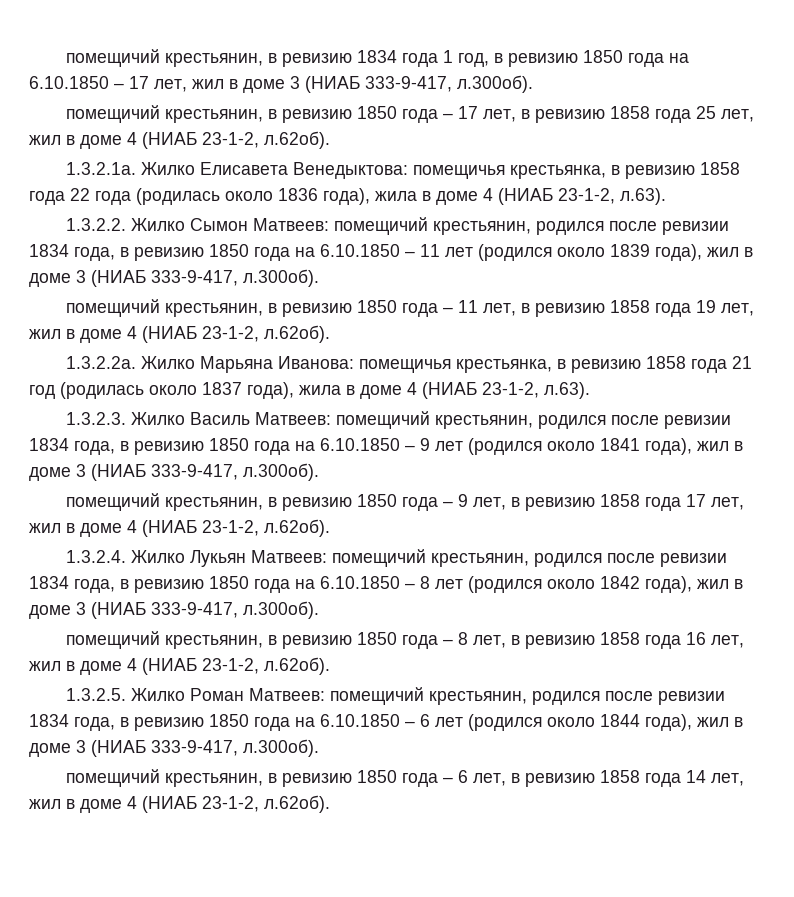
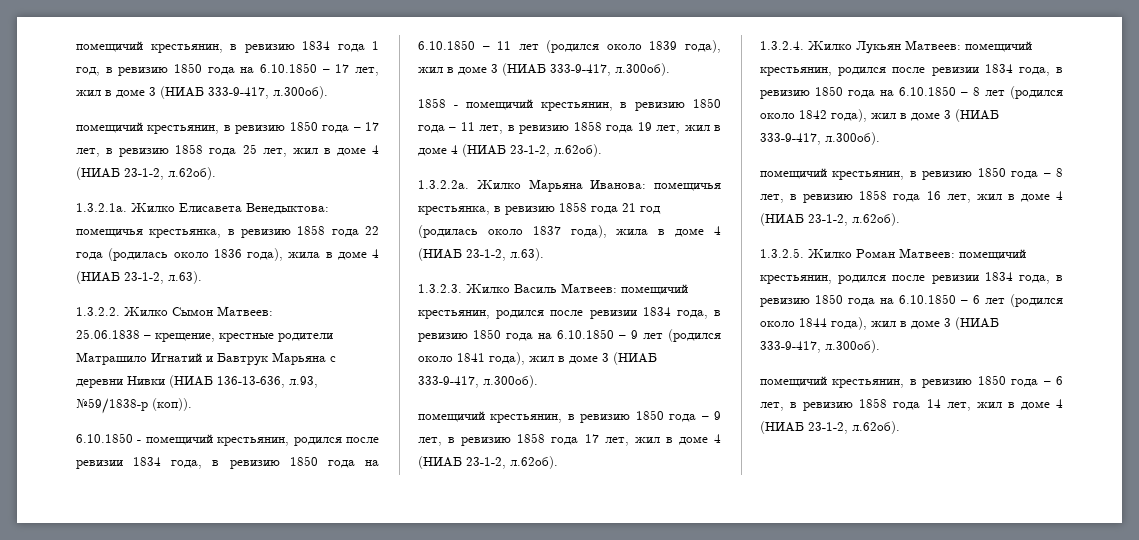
(329, 224) none -> [76,329,333,342] [76,352,336,366] [76,375,318,388] [76,398,192,414] [76,433,142,443] // 25.06.1838 – крещение, крестные родители Матрашило Игнатий и Бавтрук Марьяна с деревни Нивки (НИАБ 136-13-636, л.93, №59/1838-р (коп)). // 6.10.1850 -
(319, 278) none -> [418,98,458,108] 1858 -

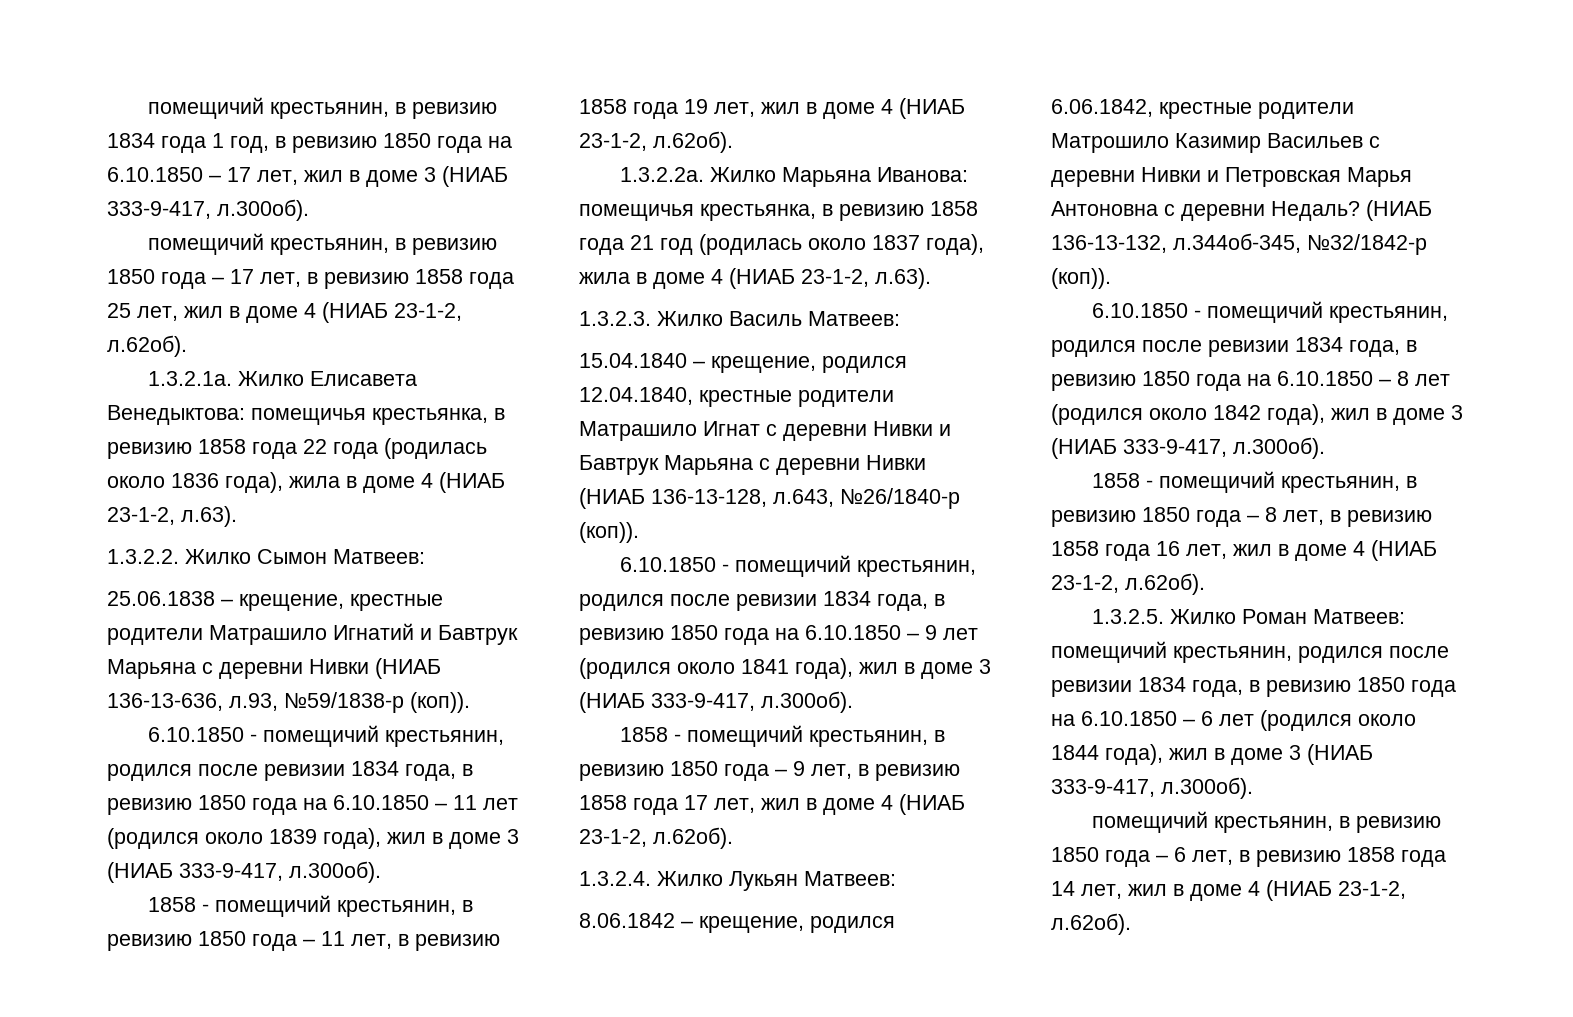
(617, 288) none -> [579,353,907,373] [579,387,894,407] [579,421,951,441] [579,455,926,475] [579,488,960,509] [579,522,639,543] [619,557,729,572] // 15.04.1840 – крещение, родился 12.04.1840, крестные родители Матрашило Игнат с деревни Нивки и Бавтрук Марьяна с деревни Нивки (НИАБ 136-13-128, л.643, №26/1840-р (коп)). // 6.10.1850 -
(538, 381) none -> [619,727,681,742] 1858 -
(961, 45) none -> [579,913,895,933] [1051,99,1354,119] [1051,133,1380,153] [1051,167,1412,187] [1051,200,1432,221] [1051,233,1427,255] [1051,268,1111,289] [1091,303,1201,318] // 8.06.1842 – крещение, родился 6.06.1842, крестные родители Матрошило Казимир Васильев с деревни Нивки и Петровская Марья Антоновна с деревни Недаль? (НИАБ 136-13-132, л.344об-345, №32/1842-р (коп)). // 6.10.1850 -
(880, 138) none -> [1091,473,1153,488] 1858 -

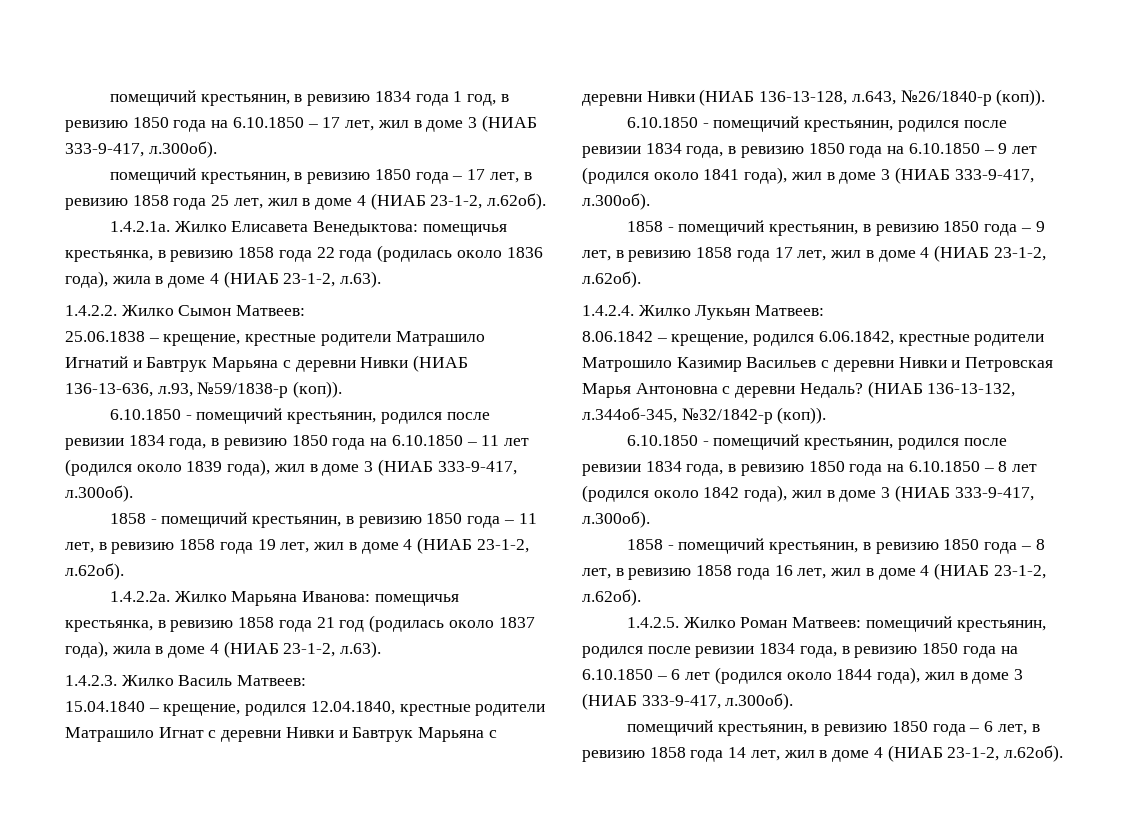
[147,371,232,386] 1.3.2.1а. -> [109,221,170,232] 1.4.2.1а.
[107,549,179,564] 1.3.2.2. -> [65,305,117,316] 1.4.2.2.
[619,167,704,182] 1.3.2.2а. -> [109,591,170,602] 1.4.2.2а.
[579,311,651,326] 1.3.2.3. -> [65,675,117,686] 1.4.2.3.
[579,871,651,886] 1.3.2.4. -> [582,305,634,316] 1.4.2.4.
[1091,609,1164,624] 1.3.2.5. -> [626,617,679,628] 1.4.2.5.

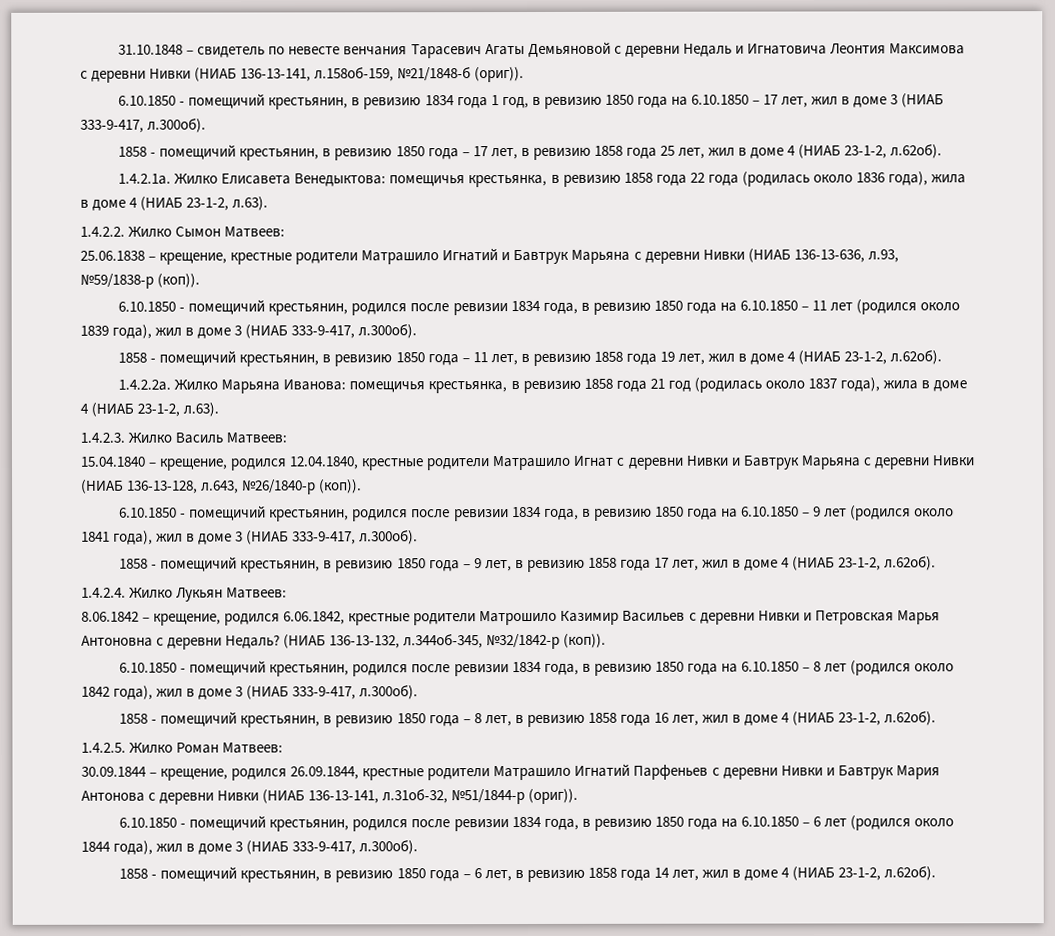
(109, 98) none -> [118,41,965,59] [80,67,525,83] [118,95,186,106] 31.10.1848 – свидетель по невесте венчания Тарасевич Агаты Демьяновой с деревни Недаль и Игнатовича Леонтия Максимова с деревни Нивки (НИАБ 136-13-141, л.158об-159, №21/1848-б (ориг)). // 6.10.1850 -
(217, 149) none -> [118,146,157,157] 1858 -
(862, 622) none -> [81,763,940,781] [81,788,579,805] [119,817,187,828] // 30.09.1844 – крещение, родился 26.09.1844, крестные родители Матрашило Игнатий Парфеньев с деревни Нивки и Бавтрук Мария Антонова с деревни Нивки (НИАБ 136-13-141, л.31об-32, №51/1844-р (ориг)). // 6.10.1850 -
(794, 701) none -> [119,868,158,879] 1858 -

